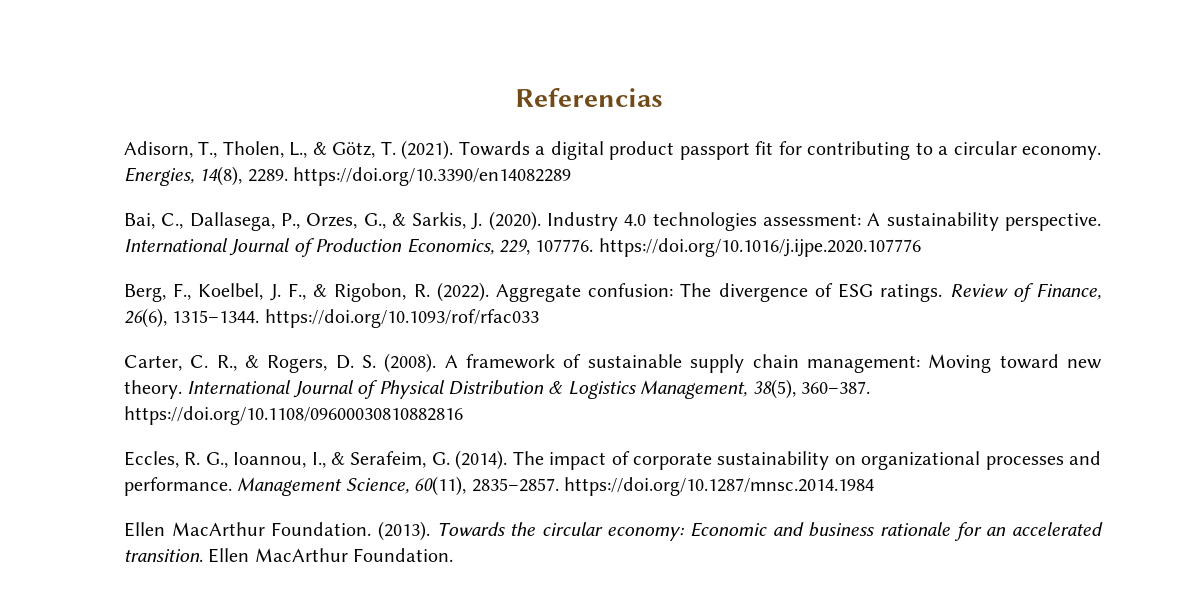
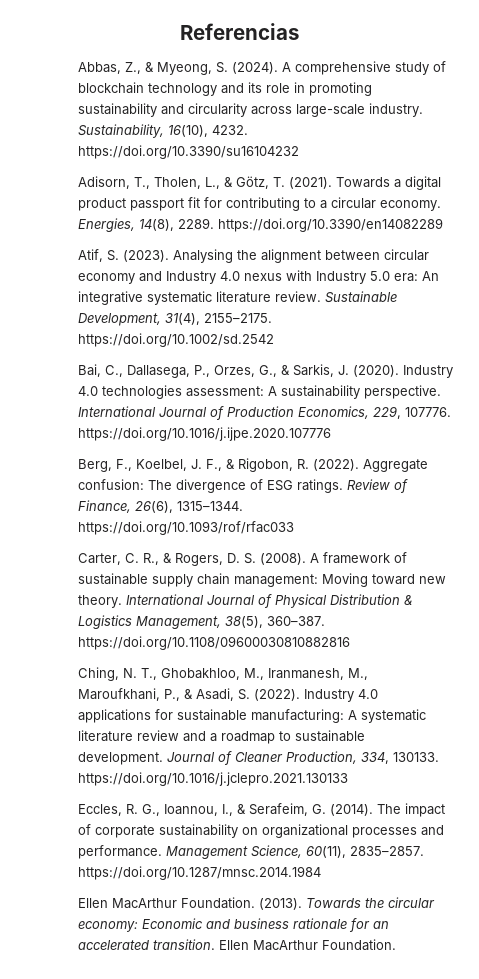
(663, 97) none -> [77,61,446,75] [77,82,372,96] [77,103,423,117] [77,124,248,138] [77,145,299,159] // Abbas, Z., & Myeong, S. (2024). A comprehensive study of blockchain technology and its role in promoting sustainability and circularity across large-scale industry. Sustainability, 16(10), 4232. https://doi.org/10.3390/su16104232
(572, 176) none -> [77,249,429,263] [77,270,439,284] [77,291,397,305] [77,313,272,326] [77,333,274,347] // Atif, S. (2023). Analysing the alignment between circular economy and Industry 4.0 nexus with Industry 5.0 era: An integrative systematic literature review. Sustainable Development, 31(4), 2155–2175. https://doi.org/10.1002/sd.2542
(463, 415) none -> [77,667,368,681] [77,688,378,702] [77,709,426,723] [77,730,365,744] [77,751,439,765] [77,772,348,786] // Ching, N. T., Ghobakhloo, M., Iranmanesh, M., Maroufkhani, P., & Asadi, S. (2022). Industry 4.0 applications for sustainable manufacturing: A systematic literature review and a roadmap to sustainable development. Journal of Cleaner Production, 334, 130133. https://doi.org/10.1016/j.jclepro.2021.130133

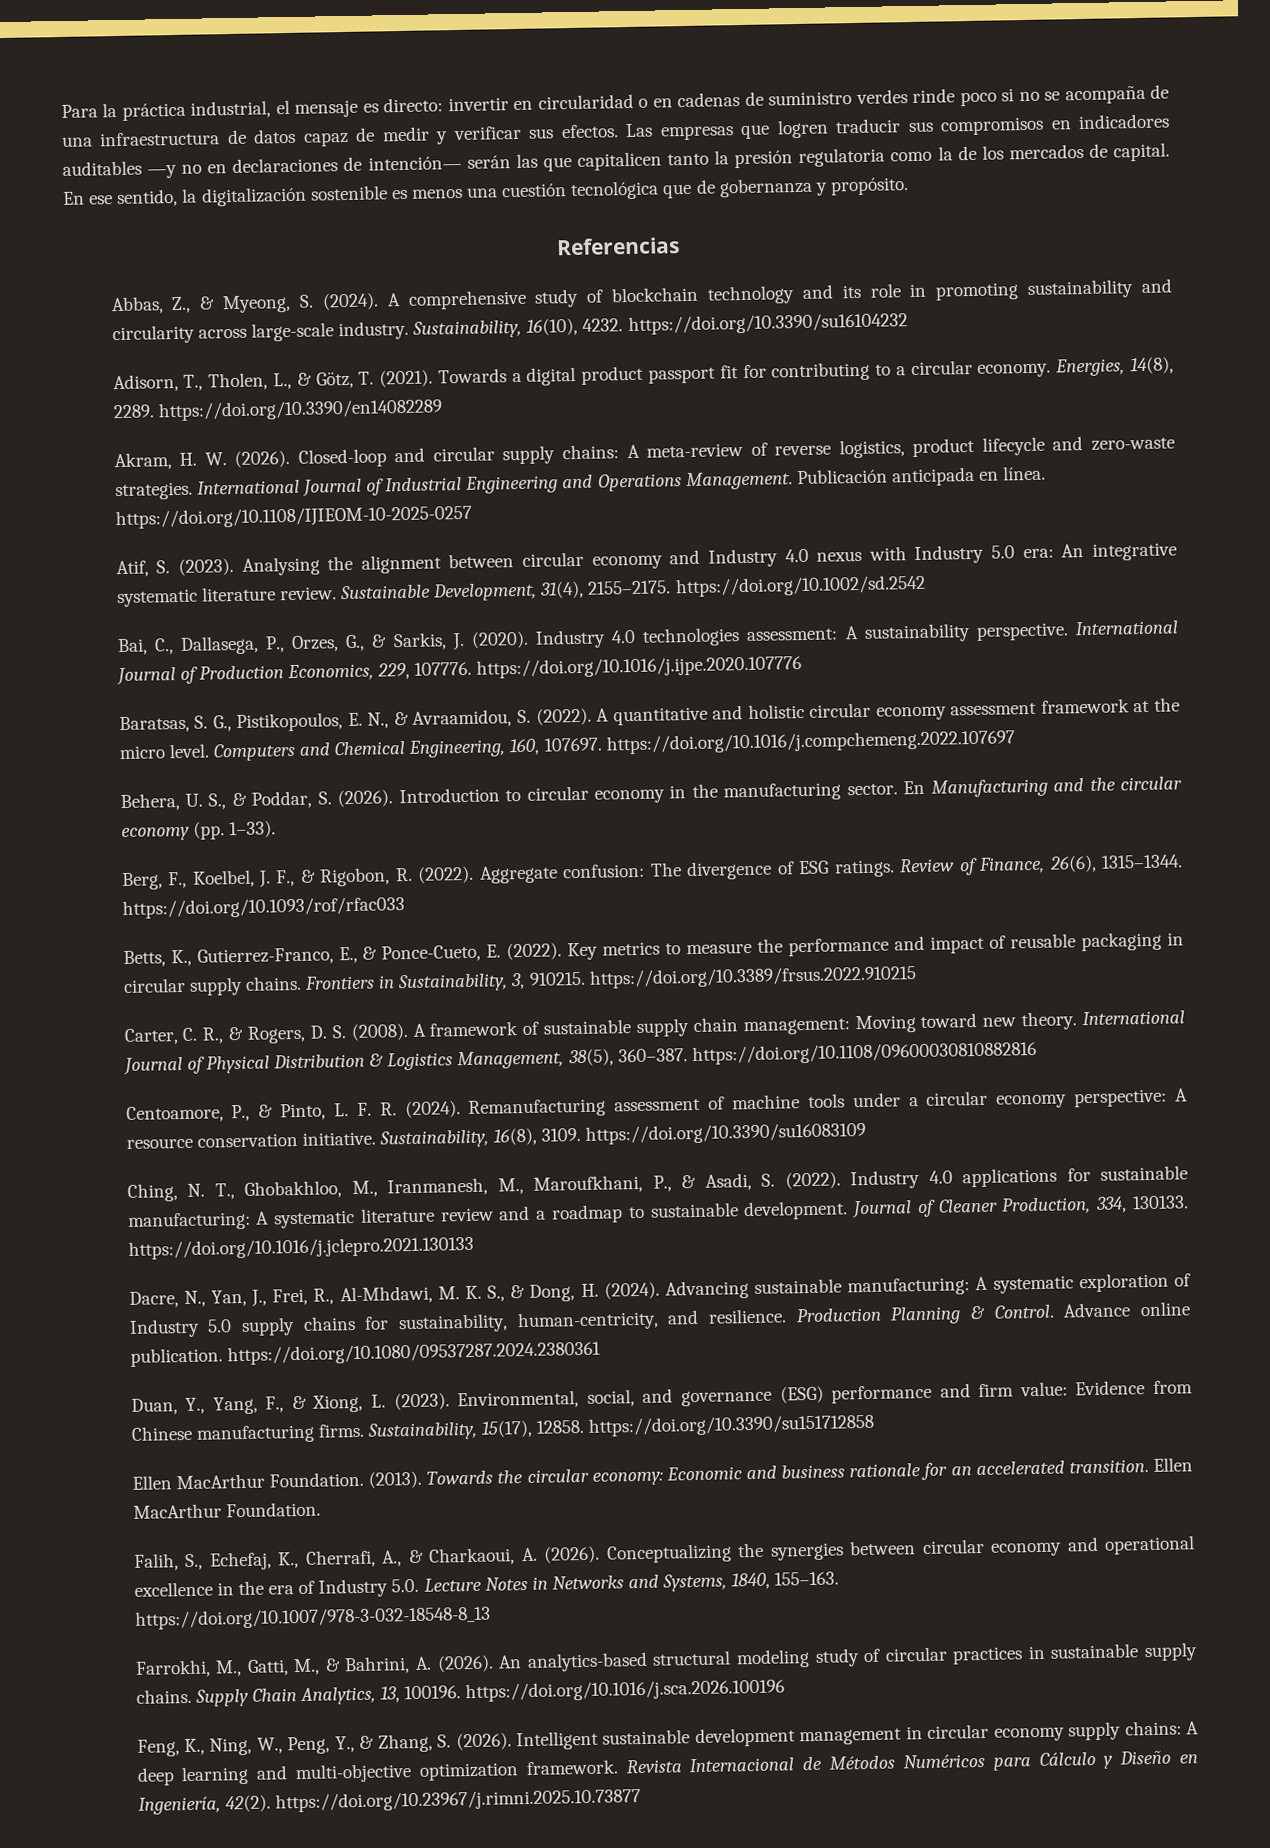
(180, 31) none -> [61,84,1170,121] [62,113,1171,147] [62,142,1170,179] [63,177,909,208] Para la práctica industrial, el mensaje es directo: invertir en circularidad o en cadenas de suministro verdes rinde poco si no se acompaña de una infraestructura de datos capaz de medir y verificar sus efectos. Las empresas que logren traducir sus compromisos en indicadores auditables —y no en declaraciones de intención— serán las que capitalicen tanto la presión regulatoria como la de los mercados de capital. En ese sentido, la digitalización sostenible es menos una cuestión tecnológica que de gobernanza y propósito. //
(443, 225) none -> [113,436,1175,471] [114,465,1047,501] [114,504,472,530] // Akram, H. W. (2026). Closed-loop and circular supply chains: A meta-review of reverse logistics, product lifecycle and zero-waste strategies. International Journal of Industrial Engineering and Operations Management. Publicación anticipada en línea. https://doi.org/10.1108/IJIEOM-10-2025-0257
(331, 434) none -> [118,697,1180,734] [118,729,1015,762] [119,776,1182,812] [120,820,276,842] // Baratsas, S. G., Pistikopoulos, E. N., & Avraamidou, S. (2022). A quantitative and holistic circular economy assessment framework at the micro level. Computers and Chemical Engineering, 160, 107697. https://doi.org/10.1016/j.compchemeng.2022.107697 // Behera, U. S., & Poddar, S. (2026). Introduction to circular economy in the manufacturing sector. En Manufacturing and the circular economy (pp. 1–33).
(294, 528) none -> [122,931,1184,968] [122,965,917,996] // Betts, K., Gutierrez-Franco, E., & Ponce-Cueto, E. (2022). Key metrics to measure the performance and impact of reusable packaging in circular supply chains. Frontiers in Sustainability, 3, 910215. https://doi.org/10.3389/frsus.2022.910215
(350, 643) none -> [125,1088,1188,1124] [125,1121,867,1150] // Centoamore, P., & Pinto, L. F. R. (2024). Remanufacturing assessment of machine tools under a circular economy perspective: A resource conservation initiative. Sustainability, 16(8), 3109. https://doi.org/10.3390/su16083109
[77,803,445,817] [77,824,444,838] [77,845,424,859] [77,866,321,880] Eccles, R. G., Ioannou, I., & Serafeim, G. (2014). The impact of corporate sustainability on organizational processes and performance. Management Science, 60(11), 2835–2857. https://doi.org/10.1287/mnsc.2014.1984 -> [128,1272,1192,1308] [128,1301,1190,1338] [129,1340,601,1367] [130,1380,1193,1415] [130,1413,875,1444] Dacre, N., Yan, J., Frei, R., Al-Mhdawi, M. K. S., & Dong, H. (2024). Advancing sustainable manufacturing: A systematic exploration of Industry 5.0 supply chains for sustainability, human-centricity, and resilience. Production Planning & Control. Advance online publication. https://doi.org/10.1080/09537287.2024.2380361 // Duan, Y., Yang, F., & Xiong, L. (2023). Environmental, social, and governance (ESG) performance and firm value: Evidence from Chinese manufacturing firms. Sustainability, 15(17), 12858. https://doi.org/10.3390/su151712858
(396, 945) none -> [133,1535,1195,1571] [133,1571,840,1598] [134,1605,491,1630] [134,1642,1198,1678] [135,1678,786,1707] [136,1720,1199,1757] [136,1749,1198,1786] [137,1788,641,1815] // Falih, S., Echefaj, K., Cherrafi, A., & Charkaoui, A. (2026). Conceptualizing the synergies between circular economy and operational excellence in the era of Industry 5.0. Lecture Notes in Networks and Systems, 1840, 155–163. https://doi.org/10.1007/978-3-032-18548-8_13 // Farrokhi, M., Gatti, M., & Bahrini, A. (2026). An analytics-based structural modeling study of circular practices in sustainable supply chains. Supply Chain Analytics, 13, 100196. https://doi.org/10.1016/j.sca.2026.100196 // Feng, K., Ning, W., Peng, Y., & Zhang, S. (2026). Intelligent sustainable development management in circular economy supply chains: A deep learning and multi-objective optimization framework. Revista Internacional de Métodos Numéricos para Cálculo y Diseño en Ingeniería, 42(2). https://doi.org/10.23967/j.rimni.2025.10.73877

